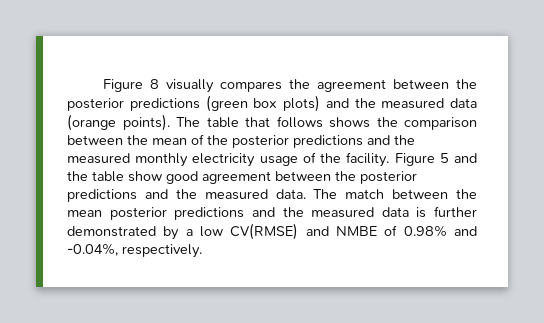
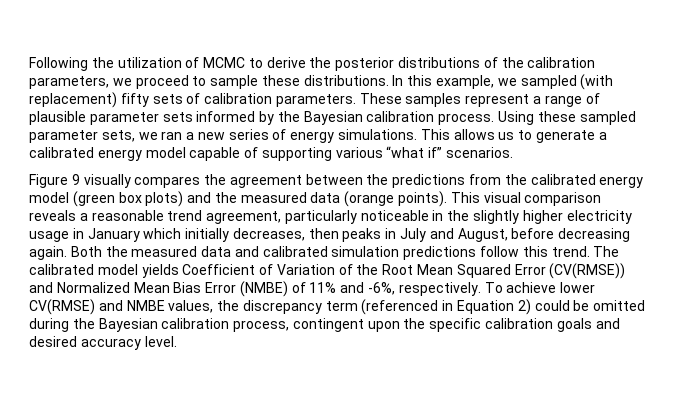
[102,79,159,92] Figure 8 -> [29,57,596,71] [29,74,614,90] [29,92,600,108] [29,111,636,125] [29,129,607,143] [29,146,514,161] [29,174,80,188] Following the utilization of MCMC to derive the posterior distributions of the calibration parameters, we proceed to sample these distributions. In this example, we sampled (with replacement) fifty sets of calibration parameters. These samples represent a range of plausible parameter sets informed by the Bayesian calibration process. Using these sampled parameter sets, we ran a new series of energy simulations. This allows us to generate a calibrated energy model capable of supporting various “what if” scenarios. // Figure 9
[67,98,200,111] posterior predictions -> [392,174,644,188] [29,192,69,203] predictions from the calibrated energy model
[176,116,477,130] [67,134,415,148] [67,152,478,167] [67,171,417,184] [67,189,477,202] [67,206,477,220] [67,223,477,240] [67,243,202,258] The table that follows shows the comparison between the mean of the posterior predictions and the measured monthly electricity usage of the facility. Figure 5 and the table show good agreement between the posterior predictions and the measured data. The match between the mean posterior predictions and the measured data is further demonstrated by a low CV(RMSE) and NMBE of 0.98% and -0.04%, respectively. -> [450,192,602,206] [29,210,632,224] [29,228,631,242] [29,246,620,260] [29,263,626,279] [29,281,596,297] [29,299,646,315] [29,318,620,332] [29,336,177,350] This visual comparison reveals a reasonable trend agreement, particularly noticeable in the slightly higher electricity usage in January which initially decreases, then peaks in July and August, before decreasing again. Both the measured data and calibrated simulation predictions follow this trend. The calibrated model yields Coefficient of Variation of the Root Mean Squared Error (CV(RMSE)) and Normalized Mean Bias Error (NMBE) of 11% and -6%, respectively. To achieve lower CV(RMSE) and NMBE values, the discrepancy term (referenced in Equation 2) could be omitted during the Bayesian calibration process, contingent upon the specific calibration goals and desired accuracy level.

